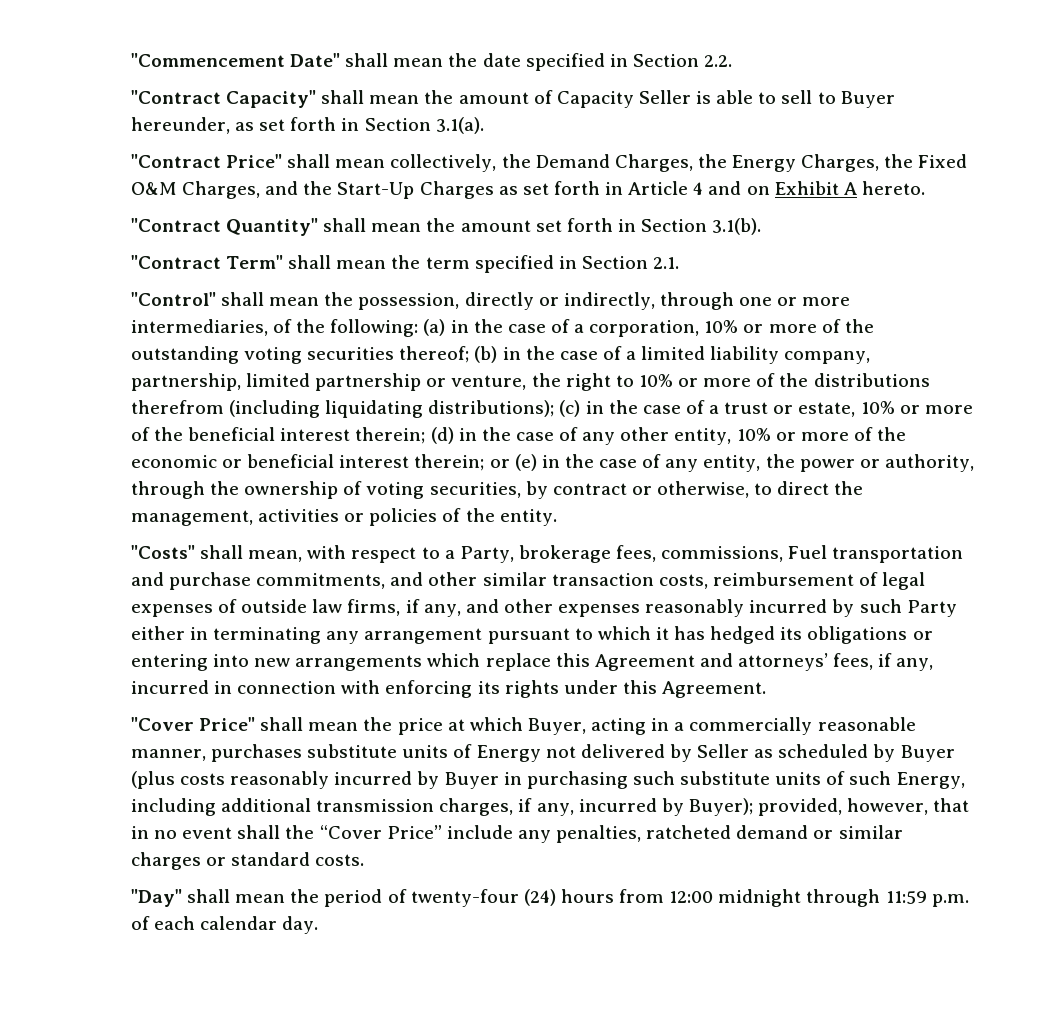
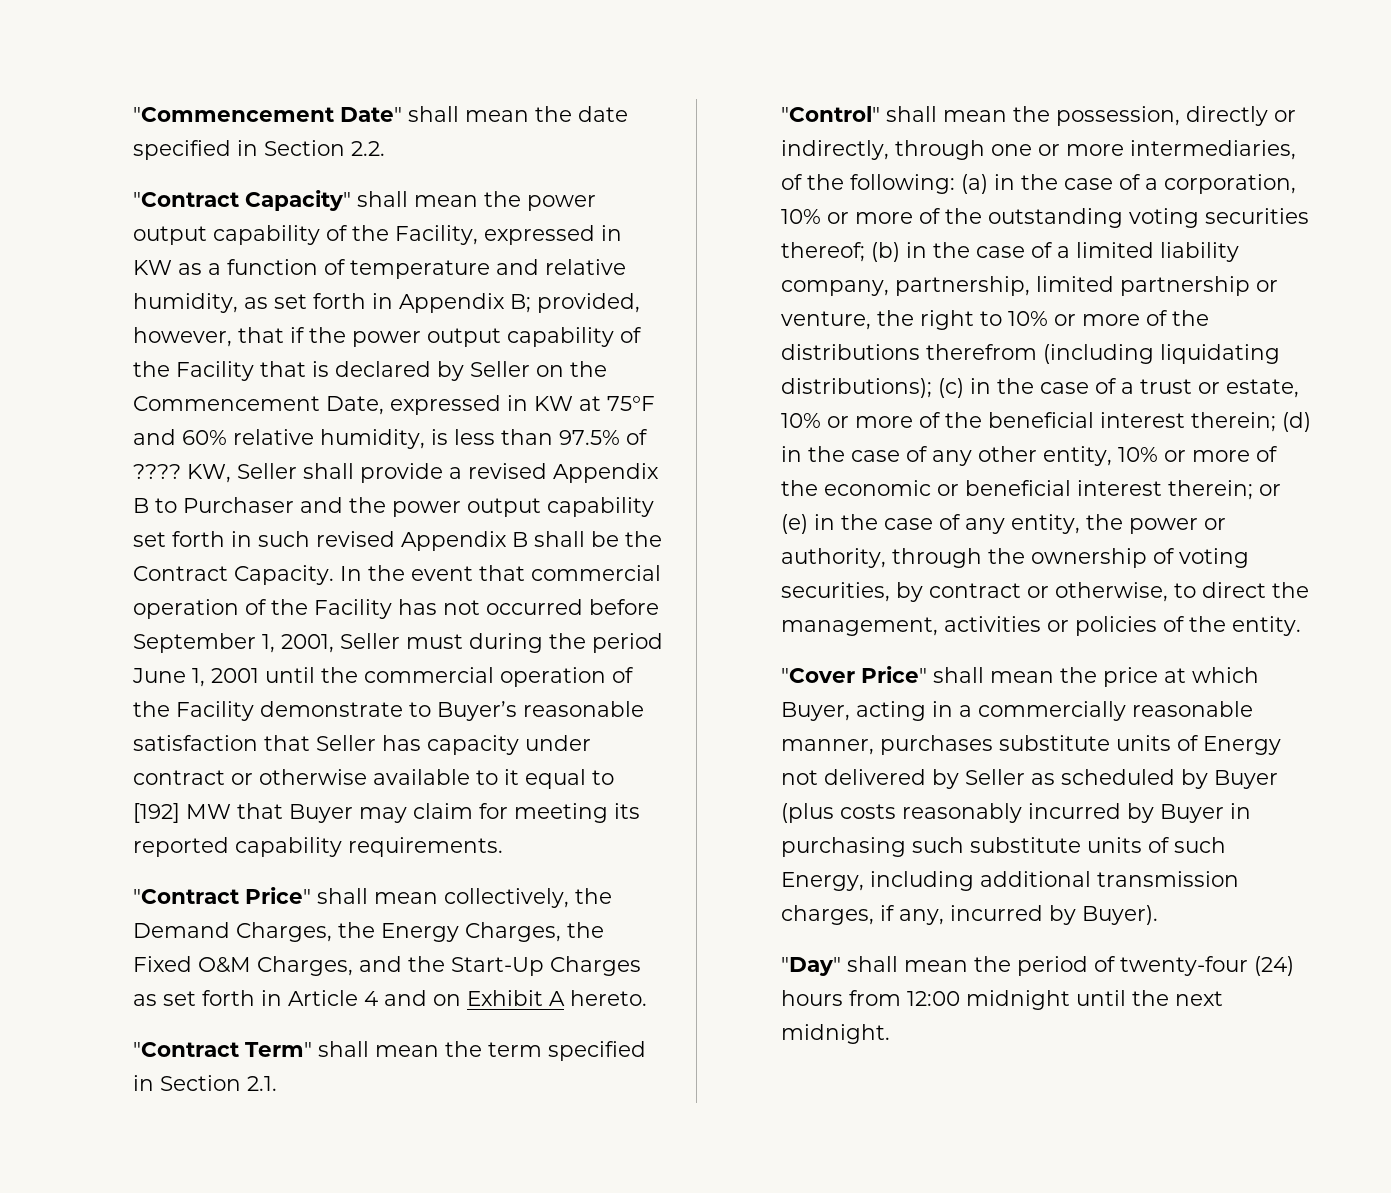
[458,90,895,108] [130,117,484,134] amount of Capacity Seller is able to sell to Buyer hereunder, as set forth in Section 3.1(a). -> [526,195,596,211] [132,225,622,245] [132,259,626,279] [132,293,640,313] [132,327,642,347] [132,361,607,381] [132,395,655,415] [132,429,648,449] [132,463,659,483] [132,497,654,517] [132,531,662,551] [132,565,661,585] [132,599,659,619] [132,633,663,653] [131,667,634,687] [132,701,644,721] [132,735,591,755] [132,769,614,789] [132,803,640,823] [132,837,503,857] power output capability of the Facility, expressed in KW as a function of temperature and relative humidity, as set forth in Appendix B; provided, however, that if the power output capability of the Facility that is declared by Seller on the Commencement Date, expressed in KW at 75°F and 60% relative humidity, is less than 97.5% of ???? KW, Seller shall provide a revised Appendix B to Purchaser and the power output capability set forth in such revised Appendix B shall be the Contract Capacity. In the event that commercial operation of the Facility has not occurred before September 1, 2001, Seller must during the period June 1, 2001 until the commercial operation of the Facility demonstrate to Buyer’s reasonable satisfaction that Seller has capacity under contract or otherwise available to it equal to [192] MW that Buyer may claim for meeting its reported capability requirements.
[130,218,762,236] // "Contract Quantity" shall mean the amount set forth in Section 3.1(b). -> (647, 998) none
[130,545,964,563] [130,572,926,590] [130,599,957,617] [130,626,933,644] [130,653,934,671] [130,680,767,698] // "Costs" shall mean, with respect to a Party, brokerage fees, commissions, Fuel transportation and purchase commitments, and other similar transaction costs, reimbursement of legal expenses of outside law firms, if any, and other expenses reasonably incurred by such Party either in terminating any arrangement pursuant to which it has hedged its obligations or entering into new arrangements which replace this Agreement and attorneys’ fees, if any, incurred in connection with enforcing its rights under this Agreement. -> (1301, 626) none
[688,798,970,816] [130,825,903,843] [130,852,365,870] Buyer); provided, however, that in no event shall the “Cover Price” include any penalties, ratcheted demand or similar charges or standard costs. -> [1081,905,1158,925] Buyer).
[806,889,969,907] [130,916,319,934] through 11:59 p.m. of each calendar day. -> [1075,990,1223,1006] [780,1024,890,1044] until the next midnight.

